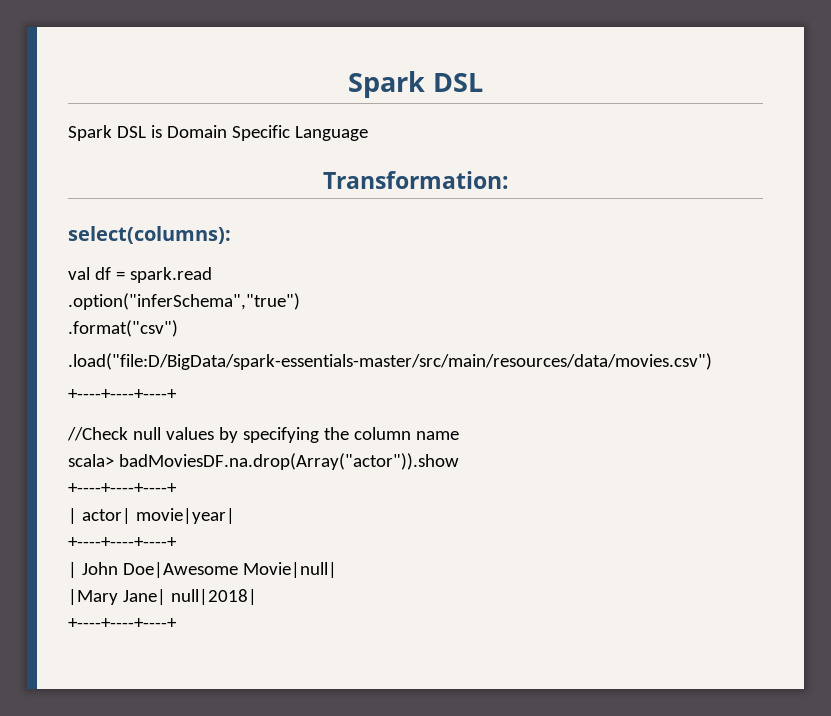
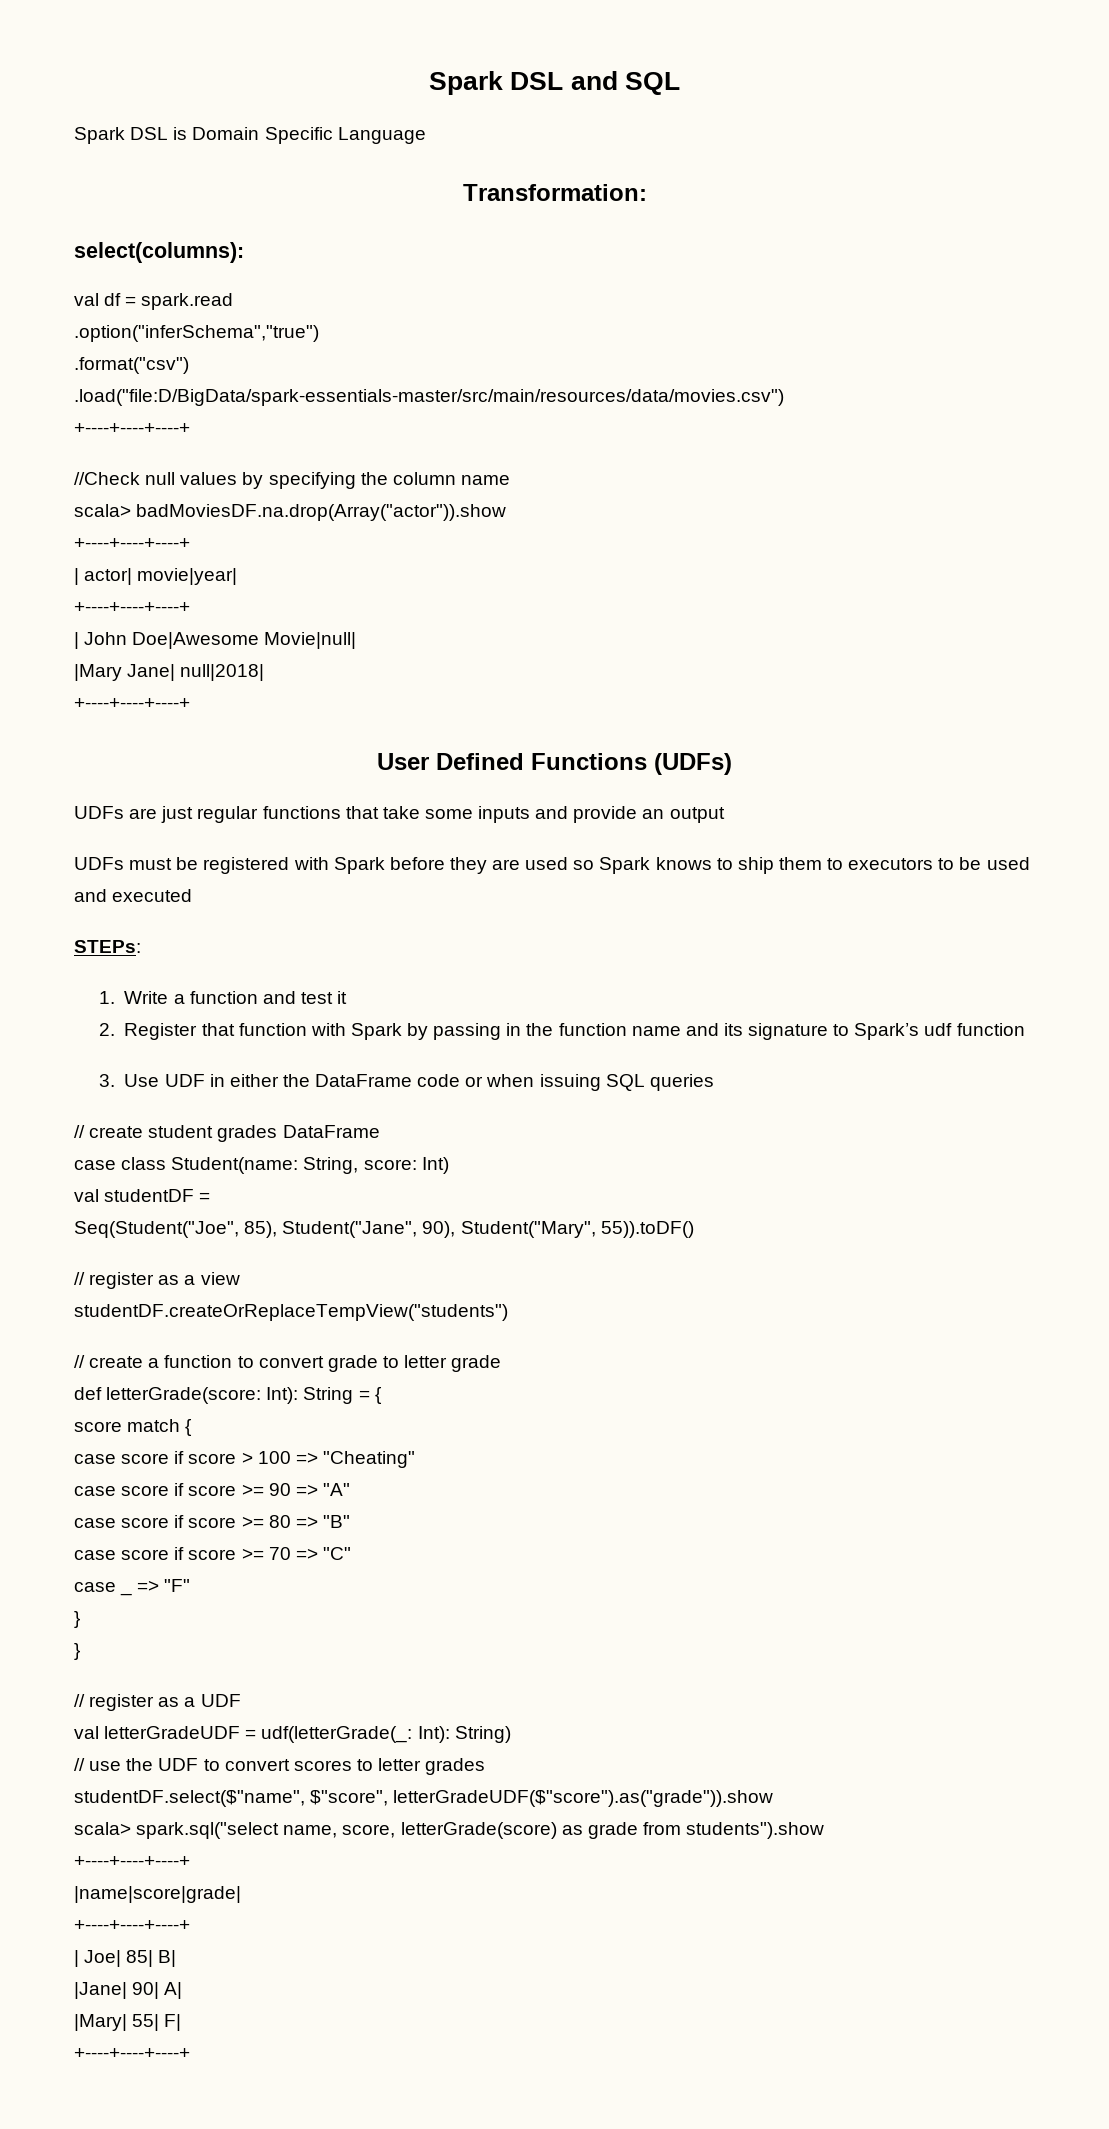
[348,71,483,98] Spark DSL -> [429,71,680,95] Spark DSL and SQL
(177, 623) none -> [377,753,732,775] [74,806,725,823] [74,857,1030,874] [74,889,193,902] [74,940,141,953] [98,991,348,1004] [98,1023,1025,1040] [98,1074,714,1091] [74,1125,380,1142] [74,1157,449,1174] [74,1189,211,1202] [74,1221,694,1238] [74,1272,240,1289] [74,1304,508,1321] [74,1355,502,1372] [74,1387,382,1404] [74,1419,193,1436] [74,1451,415,1468] [74,1483,350,1496] [74,1515,350,1528] [74,1547,351,1560] [74,1582,116,1592] [120,1592,133,1596] [137,1579,191,1592] [74,1611,80,1628] [74,1643,80,1660] [74,1694,241,1711] [74,1726,511,1743] [74,1758,486,1775] [74,1790,774,1807] [74,1822,825,1839] [74,1856,190,1867] [74,1886,241,1903] [74,1920,190,1931] [74,1950,177,1967] [74,1982,183,1999] [74,2014,182,2031] [74,2048,190,2059] // User Defined Functions (UDFs) // UDFs are just regular functions that take some inputs and provide an output // UDFs must be registered with Spark before they are used so Spark knows to ship them to executors to be used and executed // STEPs: // 1. Write a function and test it // 2. Register that function with Spark by passing in the function name and its signature to Spark’s udf function // 3. Use UDF in either the DataFrame code or when issuing SQL queries // // create student grades DataFrame // case class Student(name: String, score: Int) // val studentDF = // Seq(Student("Joe", 85), Student("Jane", 90), Student("Mary", 55)).toDF() // // register as a view // studentDF.createOrReplaceTempView("students") // // create a function to convert grade to letter grade // def letterGrade(score: Int): String = { // score match { // case score if score > 100 => "Cheating" // case score if score >= 90 => "A" // case score if score >= 80 => "B" // case score if score >= 70 => "C" // case _ => "F" // } // } // // register as a UDF // val letterGradeUDF = udf(letterGrade(_: Int): String) // // use the UDF to convert scores to letter grades // studentDF.select($"name", $"score", letterGradeUDF($"score").as("grade")).show // scala> spark.sql("select name, score, letterGrade(score) as grade from students").show // +----+----+----+ // |name|score|grade| // +----+----+----+ // | Joe| 85| B| // |Jane| 90| A| // |Mary| 55| F| // +----+----+----+

